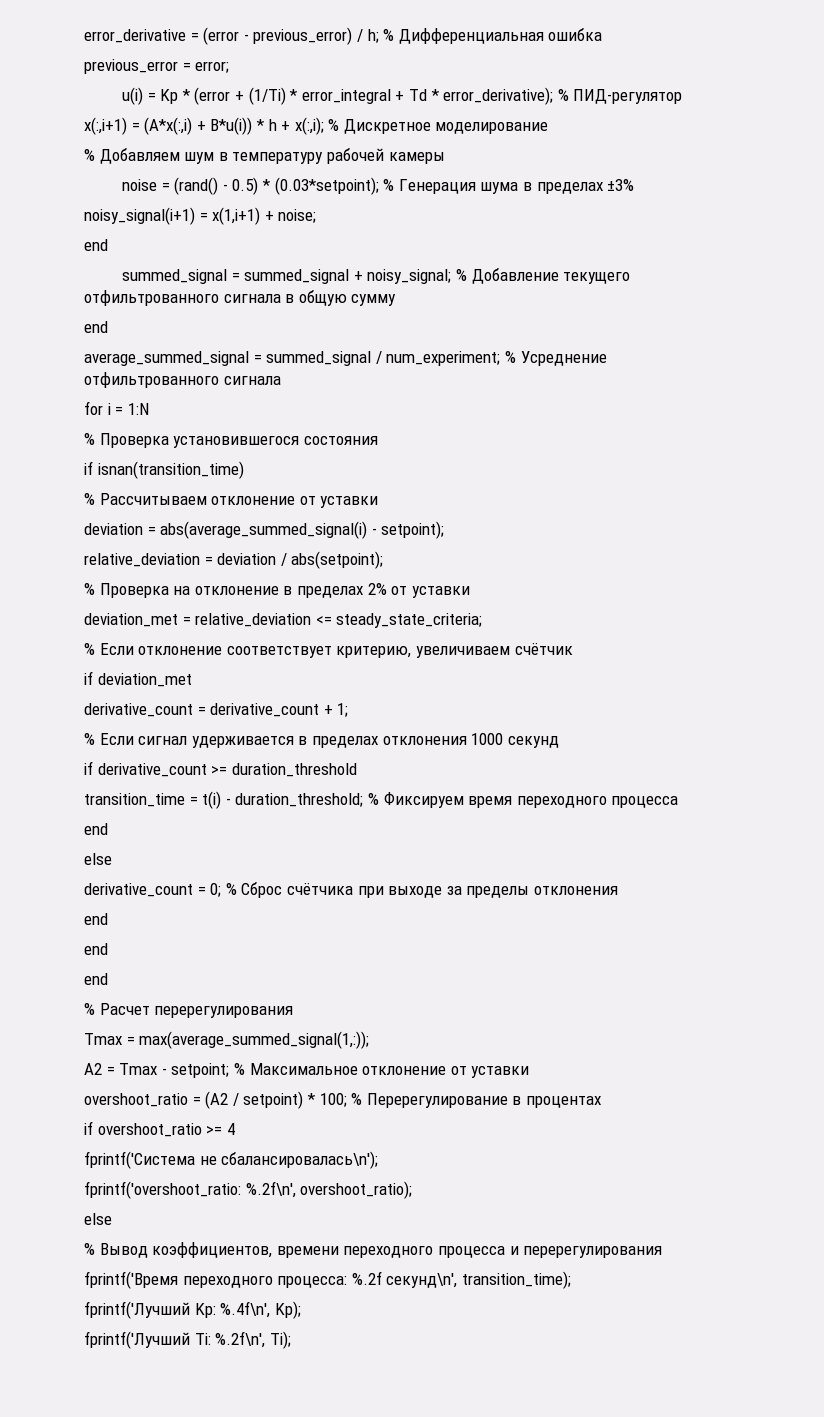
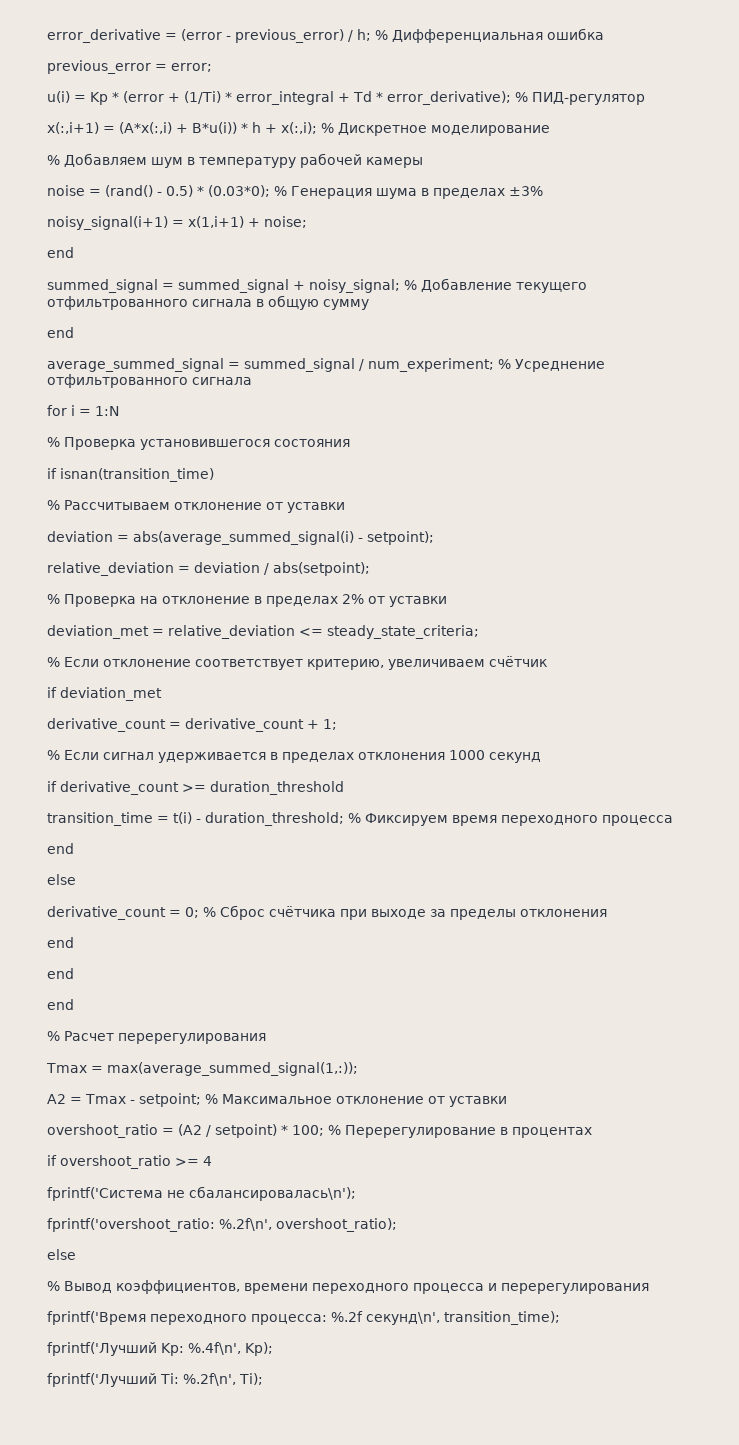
[274,177,379,195] (0.03*setpoint); -> [208,185,270,197] (0.03*0);

